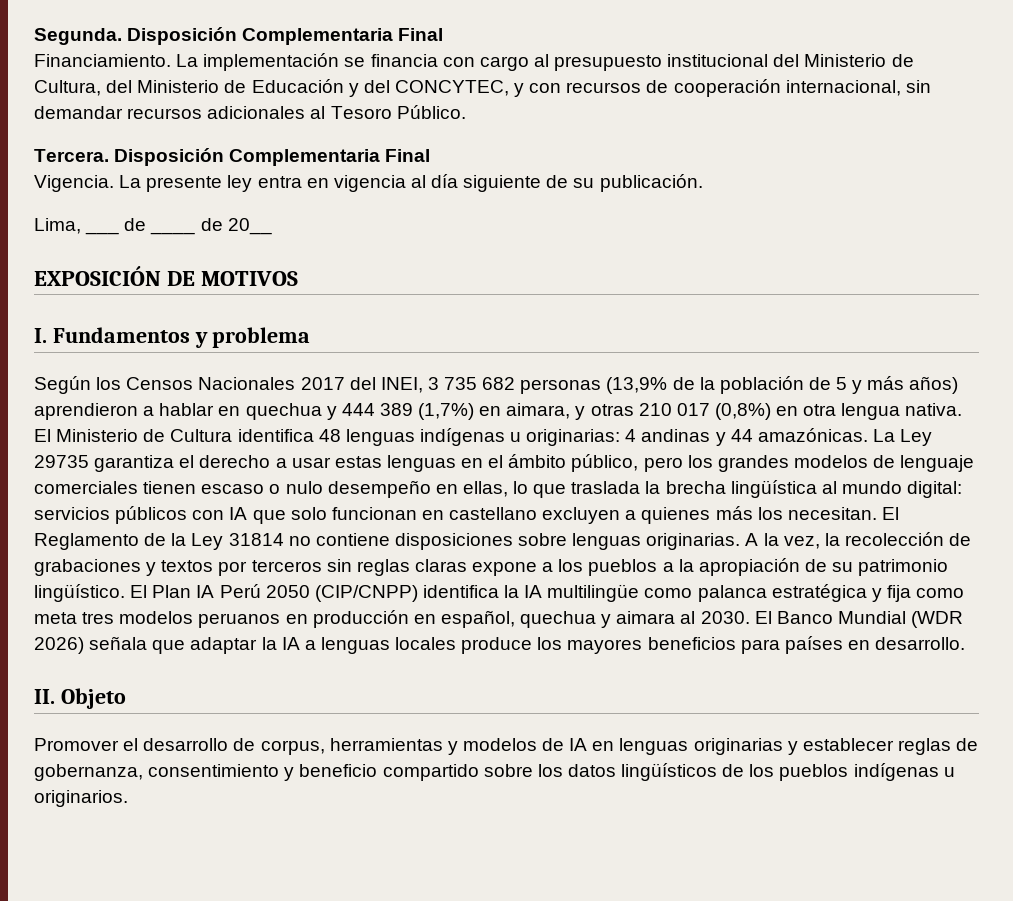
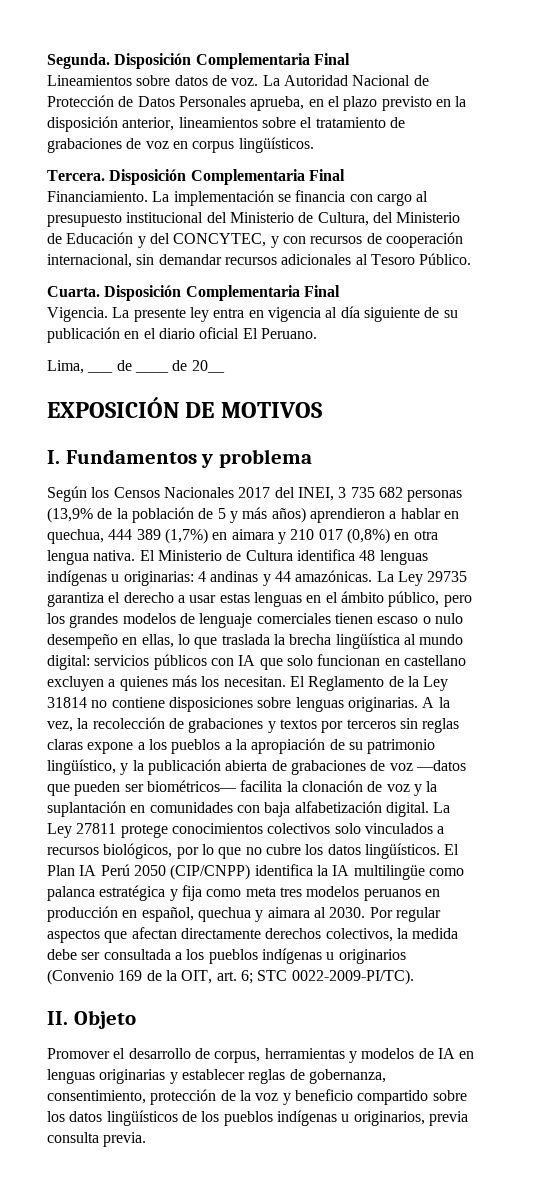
(444, 34) none -> [47,75,429,86] [47,95,467,111] [47,116,405,132] [47,137,314,153] [47,169,345,185] // Lineamientos sobre datos de voz. La Autoridad Nacional de Protección de Datos Personales aprueba, en el plazo previsto en la disposición anterior, lineamientos sobre el tratamiento de grabaciones de voz en corpus lingüísticos. // Tercera. Disposición Complementaria Final
[34,149,109,162] Tercera. -> [47,286,100,297] Cuarta.
[599,174,703,192] publicación. -> [47,327,317,343] publicación en el diario oficial El Peruano.
[245,403,337,420] quechua y -> [47,529,104,544] quechua,
[506,403,634,420] aimara, y otras -> [231,529,286,544] aimara y
[34,584,125,602] lingüístico. -> [47,759,466,775] [47,780,438,796] [47,801,451,817] [47,823,445,838] [47,843,440,859] lingüístico, y la publicación abierta de grabaciones de voz —datos que pueden ser biométricos— facilita la clonación de voz y la suplantación en comunidades con baja alfabetización digital. La Ley 27811 protege conocimientos colectivos solo vinculados a recursos biológicos, por lo que no cubre los datos lingüísticos.
[754,611,964,628] [34,636,966,654] El Banco Mundial (WDR 2026) señala que adaptar la IA a lenguas locales produce los mayores beneficios para países en desarrollo. -> [369,907,441,922] [47,927,459,943] [47,948,406,964] [47,969,414,985] Por regular aspectos que afectan directamente derechos colectivos, la medida debe ser consultada a los pueblos indígenas u originarios (Convenio 169 de la OIT, art. 6; STC 0022-2009-PI/TC).
[148,764,280,777] consentimiento -> [47,1089,279,1105] consentimiento, protección de la voz
[34,790,128,807] originarios. -> [353,1111,468,1126] [47,1132,147,1147] originarios, previa consulta previa.

